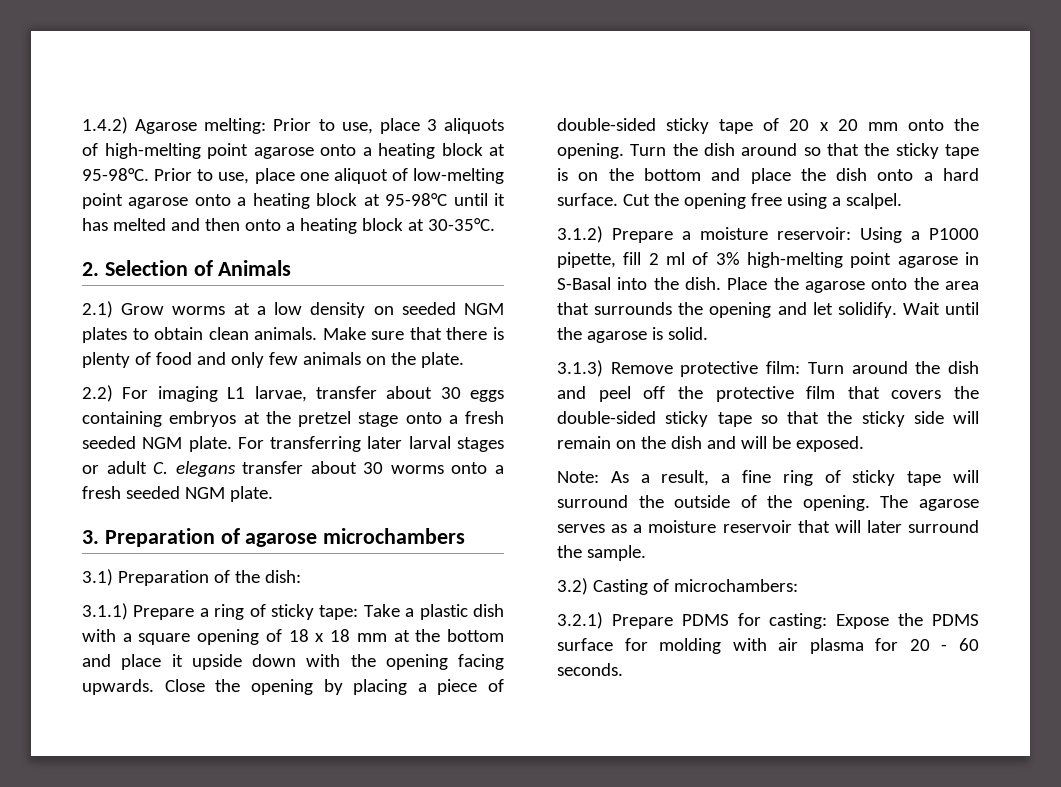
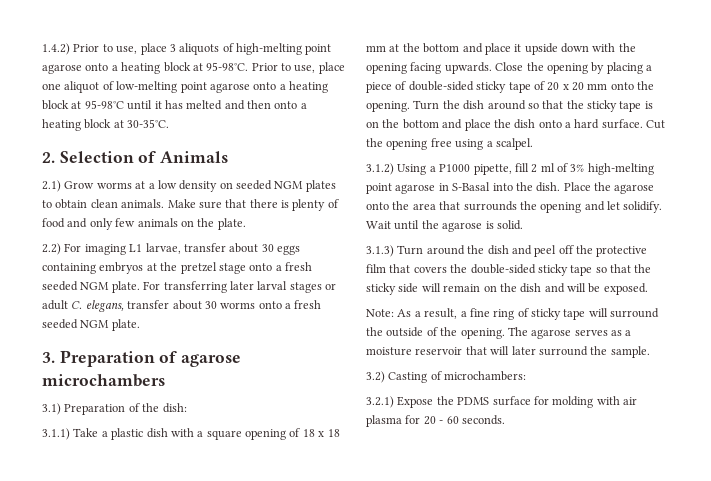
[135,118,267,134] Agarose melting: -> (70, 49) none
[175,461,236,477] elegans -> [85,300,124,312] elegans,
[133,604,359,620] Prepare a ring of sticky tape: -> (70, 434) none
[612,227,851,243] Prepare a moisture reservoir: -> (394, 169) none
[610,361,801,377] Remove protective film: -> (394, 251) none
[611,613,828,629] Prepare PDMS for casting: -> (394, 402) none

